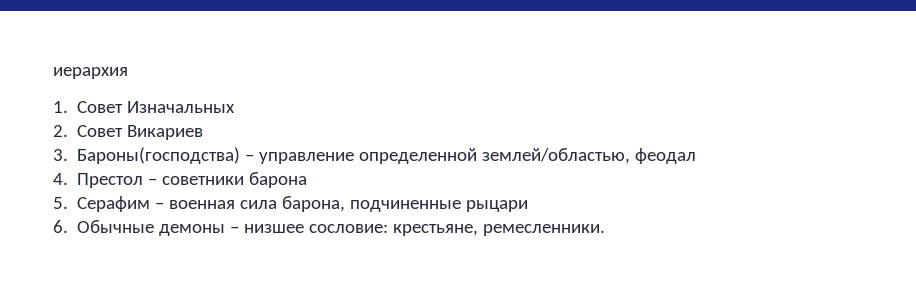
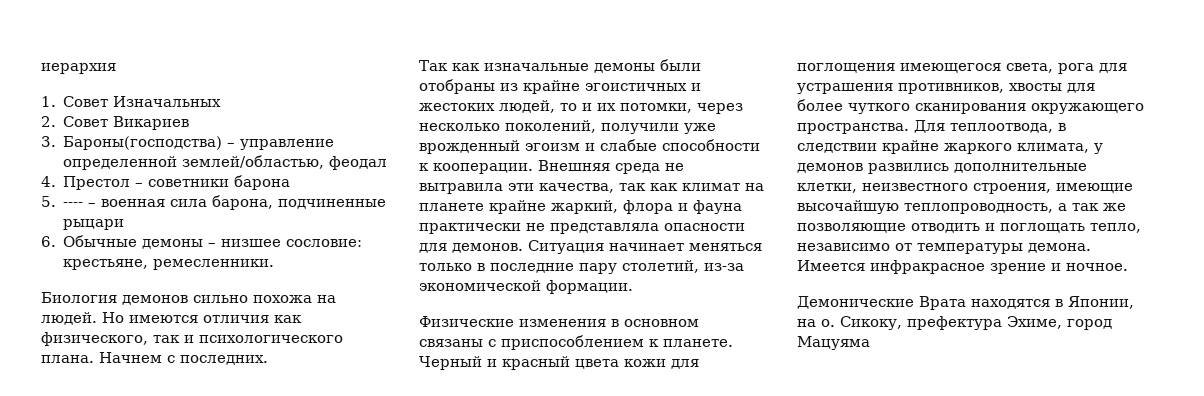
[77,196,151,212] Серафим -> [63,202,84,207] ----
(606, 230) none -> [41,292,336,305] [41,312,302,325] [41,332,343,346] [41,352,268,365] [419,59,701,73] [419,79,701,94] [419,100,743,114] [419,120,716,134] [419,139,760,154] [419,160,684,174] [419,183,764,194] [419,200,742,214] [419,223,745,234] [419,240,762,254] [419,260,744,274] [419,280,633,294] [419,316,699,327] [419,335,733,350] [419,356,699,370] [797,63,1127,74] [797,83,1095,94] [797,99,1144,114] [797,120,1066,134] [797,140,1103,154] [797,163,1087,174] [797,183,1133,194] [797,200,1126,214] [797,223,1141,233] [797,243,1091,254] [797,260,1128,274] [797,296,1134,310] [797,316,1112,330] [797,336,870,350] // Биология демонов сильно похожа на людей. Но имеются отличия как физического, так и психологического плана. Начнем с последних. // Так как изначальные демоны были отобраны из крайне эгоистичных и жестоких людей, то и их потомки, через несколько поколений, получили уже врожденный эгоизм и слабые способности к кооперации. Внешняя среда не вытравила эти качества, так как климат на планете крайне жаркий, флора и фауна практически не представляла опасности для демонов. Ситуация начинает меняться только в последние пару столетий, из-за экономической формации. // Физические изменения в основном связаны с приспособлением к планете. Черный и красный цвета кожи для поглощения имеющегося света, рога для устрашения противников, хвосты для более чуткого сканирования окружающего пространства. Для теплоотвода, в следствии крайне жаркого климата, у демонов развились дополнительные клетки, неизвестного строения, имеющие высочайшую теплопроводность, а так же позволяющие отводить и поглощать тепло, независимо от температуры демона. Имеется инфракрасное зрение и ночное. // Демонические Врата находятся в Японии, на о. Сикоку, префектура Эхиме, город Мацуяма

